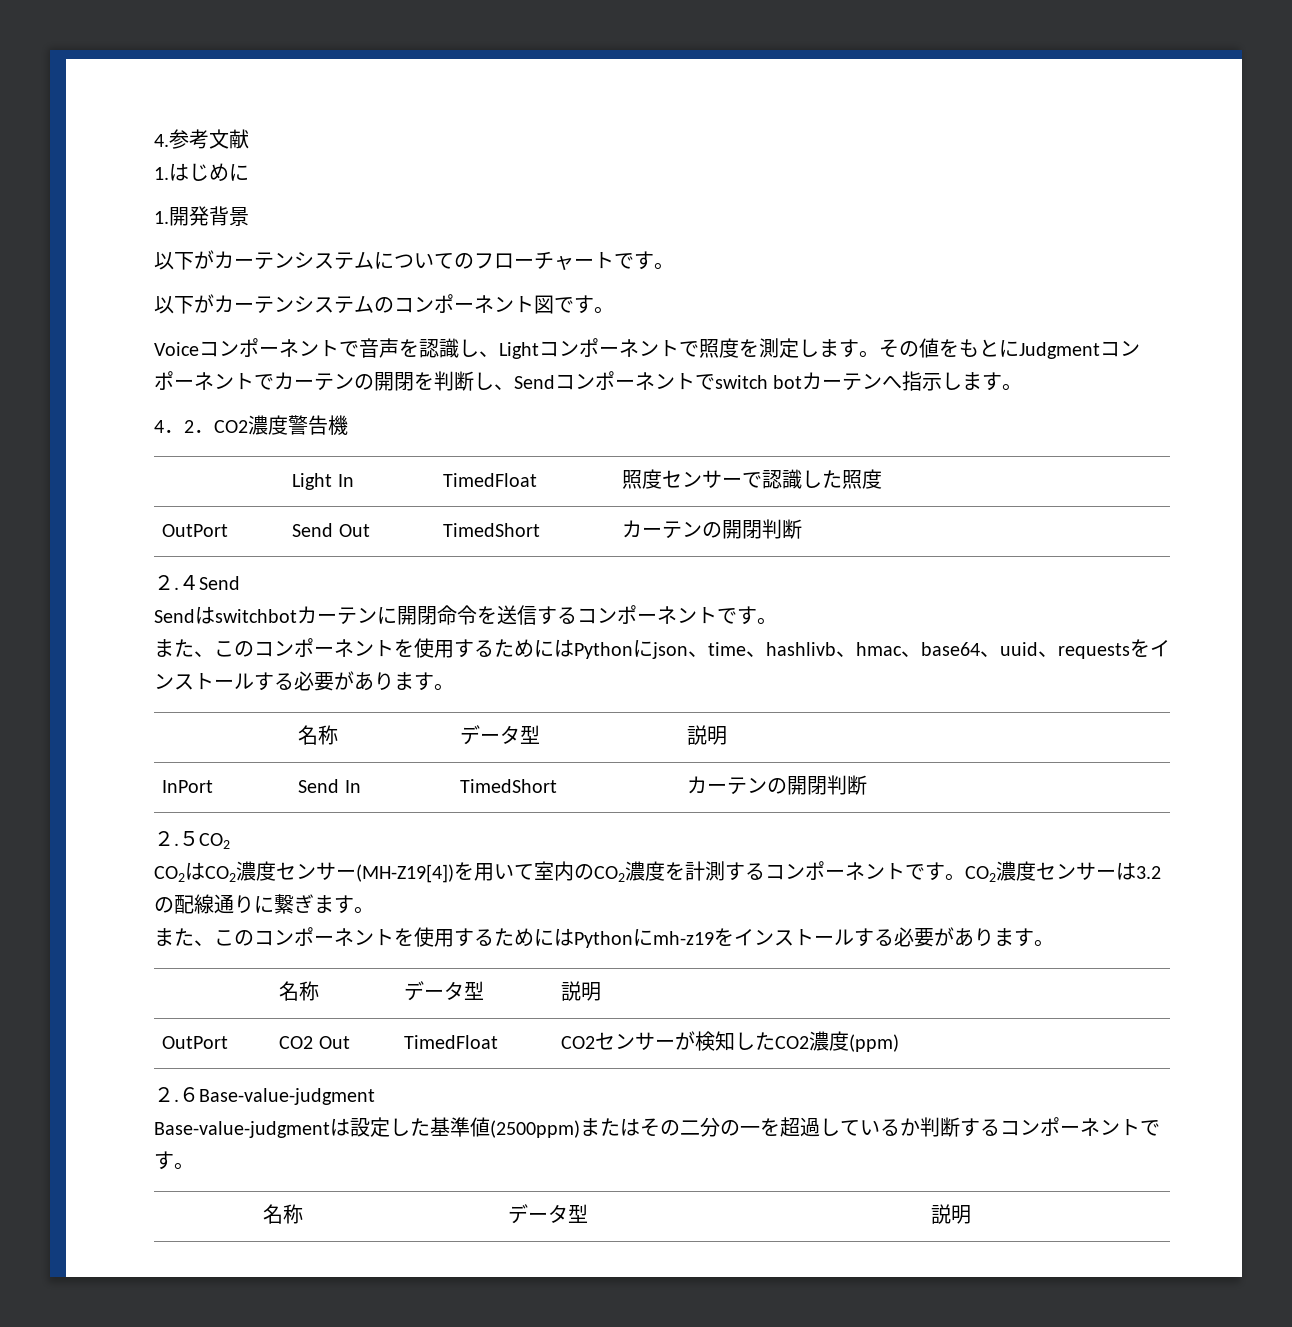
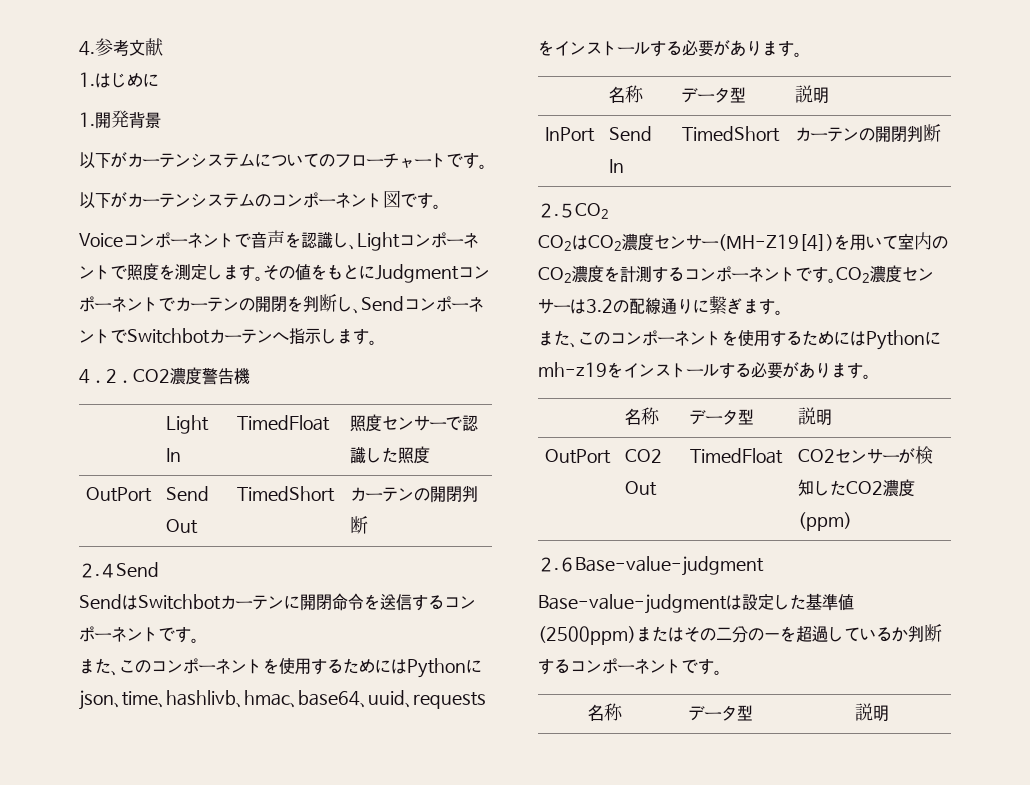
[715,375,803,389] switch bot -> [127,328,210,344] Switchbot
[215,609,297,623] switchbot -> [138,594,221,610] Switchbot

